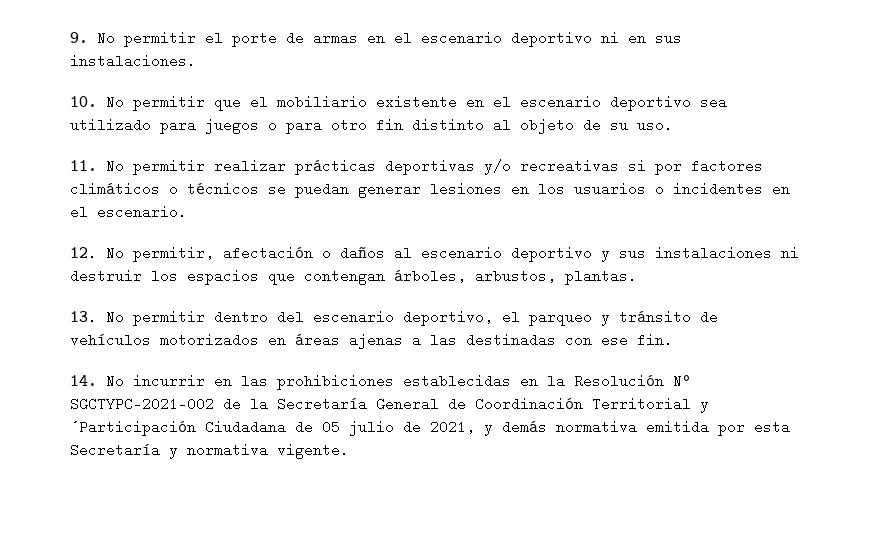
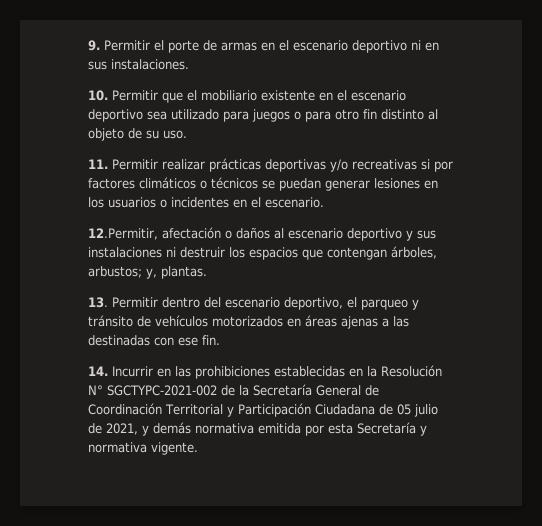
[97,31,196,47] No permitir -> [104,40,150,51] Permitir
[106,95,205,111] No permitir -> [112,90,158,101] Permitir
[106,159,205,175] No permitir -> [112,159,158,170] Permitir
[70,246,214,262] 12. No permitir, -> [88,228,158,240] 12.Permitir,
[475,269,556,283] arbustos, -> [88,266,157,279] arbustos; y,
[106,310,205,326] No permitir -> [112,297,158,308] Permitir
[106,374,205,388] No incurrir -> [112,366,153,377] Incurrir
[70,420,196,436] ´Participación -> [237,403,311,417] Participación

